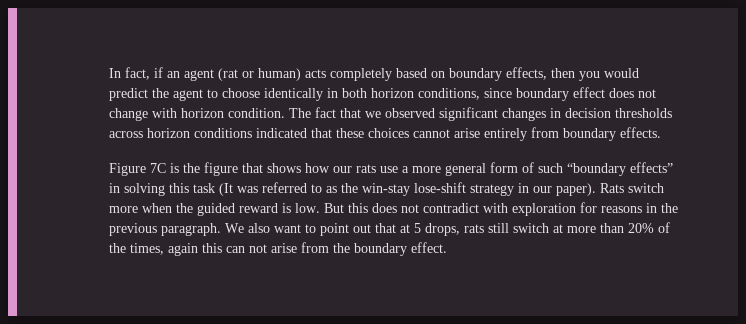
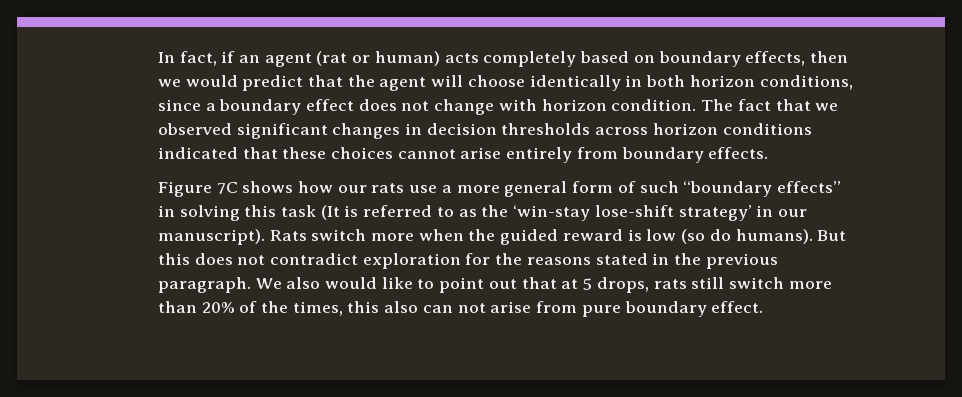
[579,71,601,81] you -> [157,79,181,87] we
(149, 94) none -> [307,75,343,87] that
[207,89,219,98] to -> [431,75,464,87] will
(513, 93) none -> [205,103,216,111] a
[170,162,264,176] is the figure that -> (238, 188) none
[237,186,259,193] was -> [344,205,359,217] is
[362,182,515,196] win-stay lose-shift strategy -> [513,205,752,221] ‘win-stay lose-shift strategy’
[556,183,597,196] paper). -> [157,229,265,245] manuscript).
[295,203,321,213] low. -> [646,229,813,244] low (so do humans).
[483,203,509,213] with -> (358, 259) none
[601,206,643,213] reasons -> [495,253,648,265] the reasons stated
[274,224,302,233] want -> [324,277,413,289] would like
[553,224,564,233] at -> (784, 283) none
[168,243,223,256] again this -> [347,301,419,313] this also
[333,243,351,253] the -> [581,305,621,317] pure

